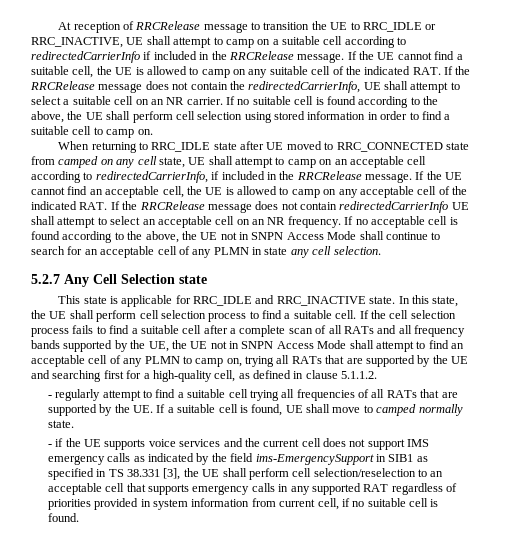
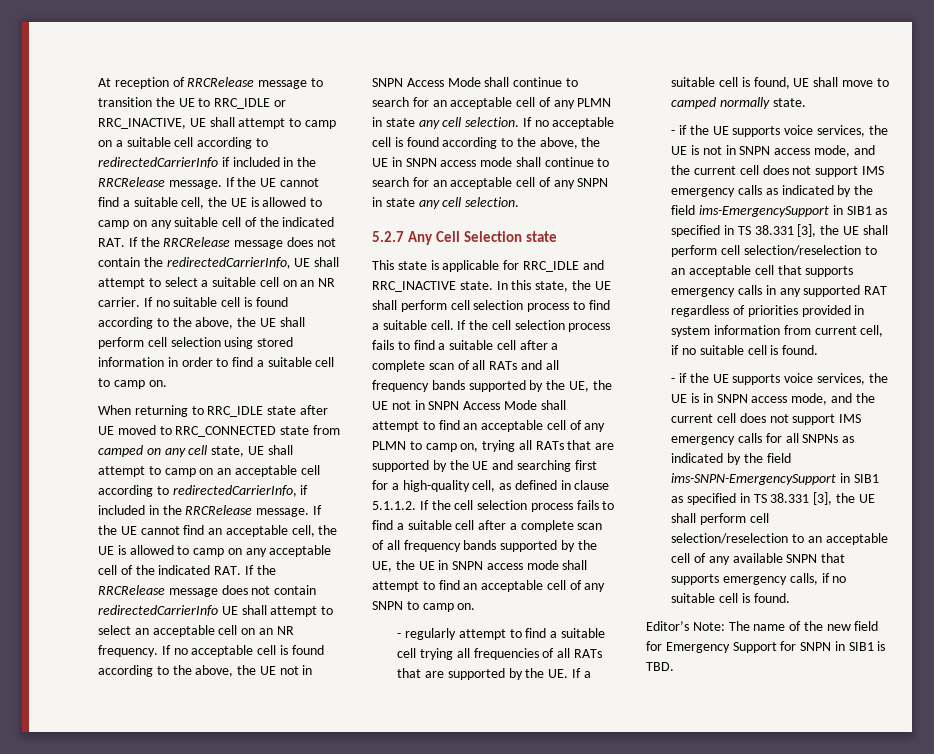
(381, 250) none -> [522,117,615,129] [372,137,601,149] [372,157,610,167] [372,177,609,189] [372,197,520,209] If no acceptable cell is found according to the above, the UE in SNPN access mode shall continue to search for an acceptable cell of any SNPN in state any cell selection.
(378, 375) none -> [419,500,615,512] [372,520,603,532] [372,540,597,552] [372,560,588,572] [372,580,606,592] [372,601,476,612] If the cell selection process fails to find a suitable cell after a complete scan of all frequency bands supported by the UE, the UE in SNPN access mode shall attempt to find an acceptable cell of any SNPN to camp on.
[179,439,221,447] services -> [816,125,888,137] [671,145,850,157] services, the UE is not in SNPN access mode,
(79, 517) none -> [671,373,888,385] [671,393,875,405] [671,413,862,425] [671,433,855,445] [671,453,791,465] [671,473,879,485] [671,492,875,505] [671,513,769,525] [671,533,888,545] [671,553,846,565] [671,573,847,585] [671,593,790,603] [646,621,879,631] [646,641,886,653] [646,662,674,671] // - if the UE supports voice services, the UE is in SNPN access mode, and the current cell does not support IMS emergency calls for all SNPNs as indicated by the field ims-SNPN-EmergencySupport in SIB1 as specified in TS 38.331 [3], the UE shall perform cell selection/reselection to an acceptable cell of any available SNPN that supports emergency calls, if no suitable cell is found. // Editor’s Note: The name of the new field for Emergency Support for SNPN in SIB1 is TBD.

